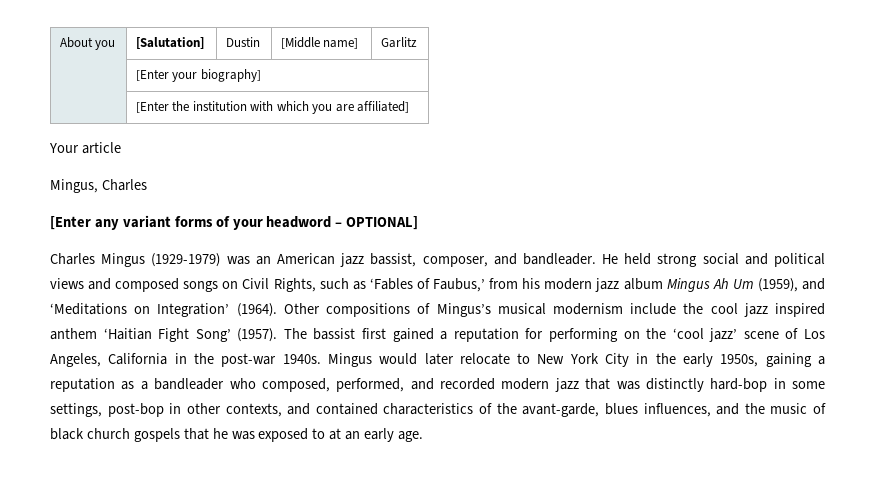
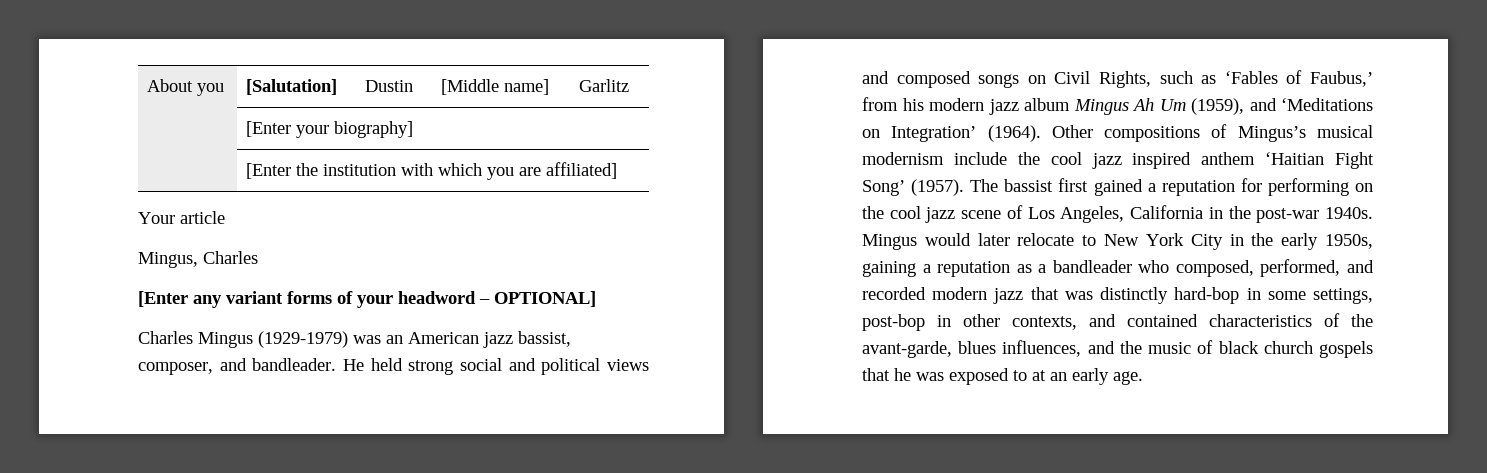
[672,328,738,342] ‘cool jazz’ -> [889,206,956,223] cool jazz

